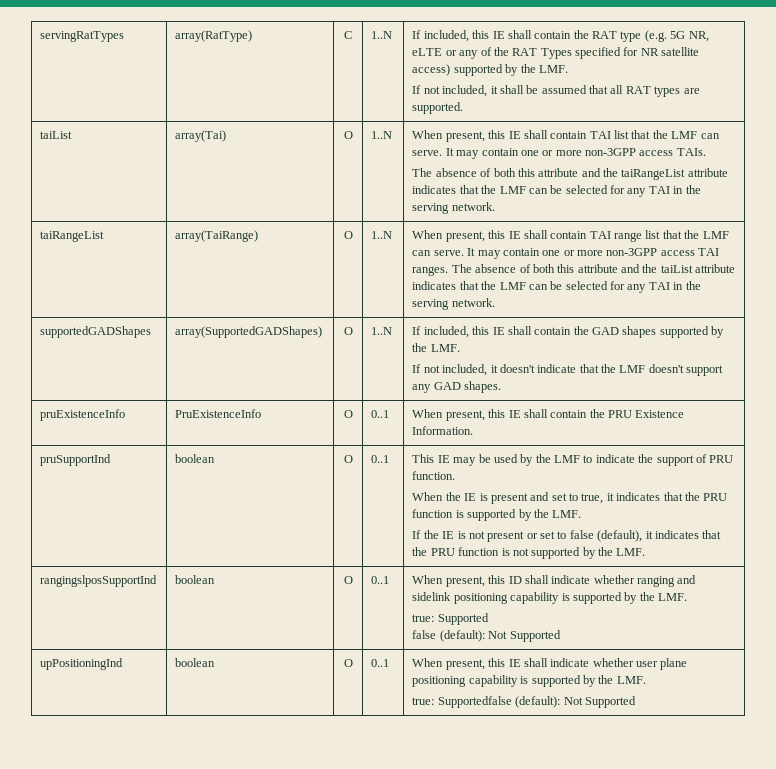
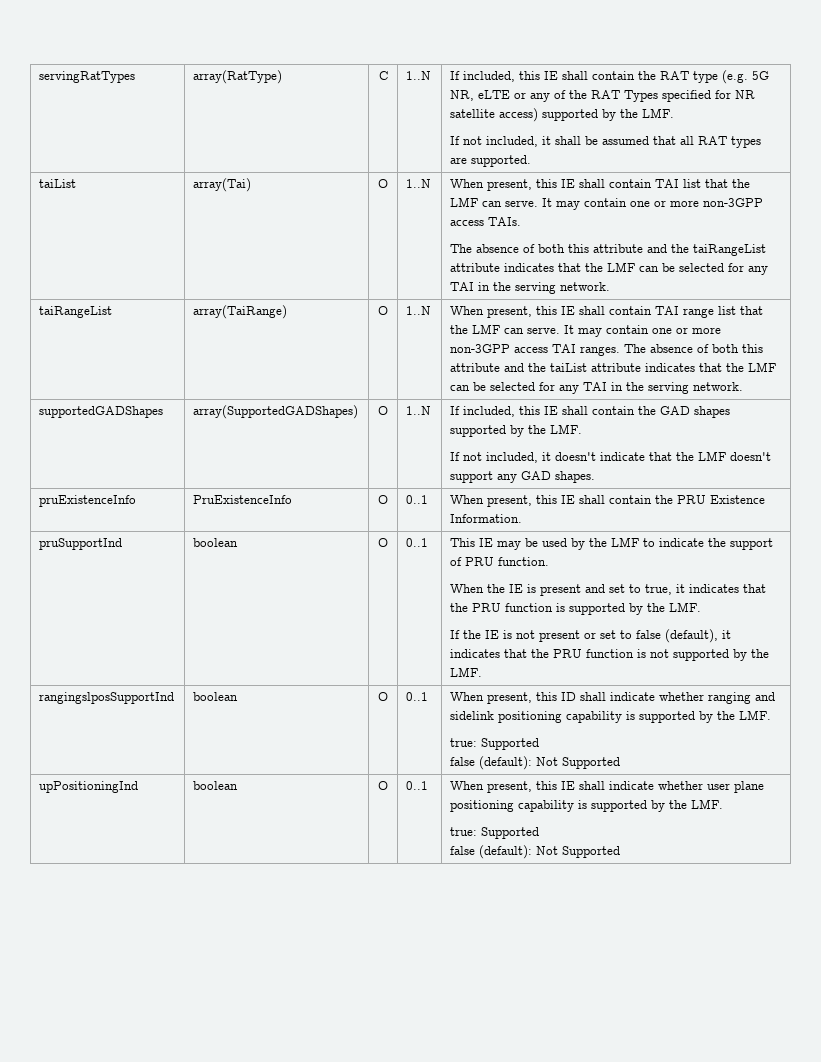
[437,696,512,708] Supportedfalse -> [481,827,540,839] [450,846,476,855] Supported // false

